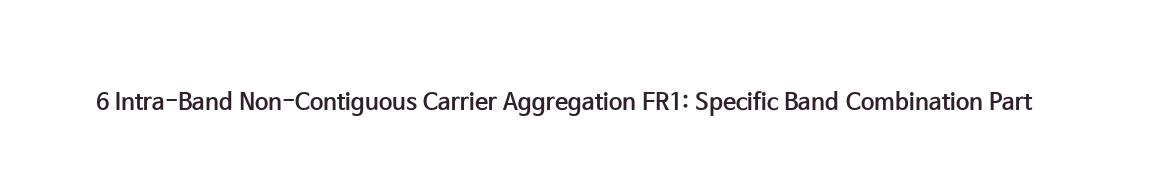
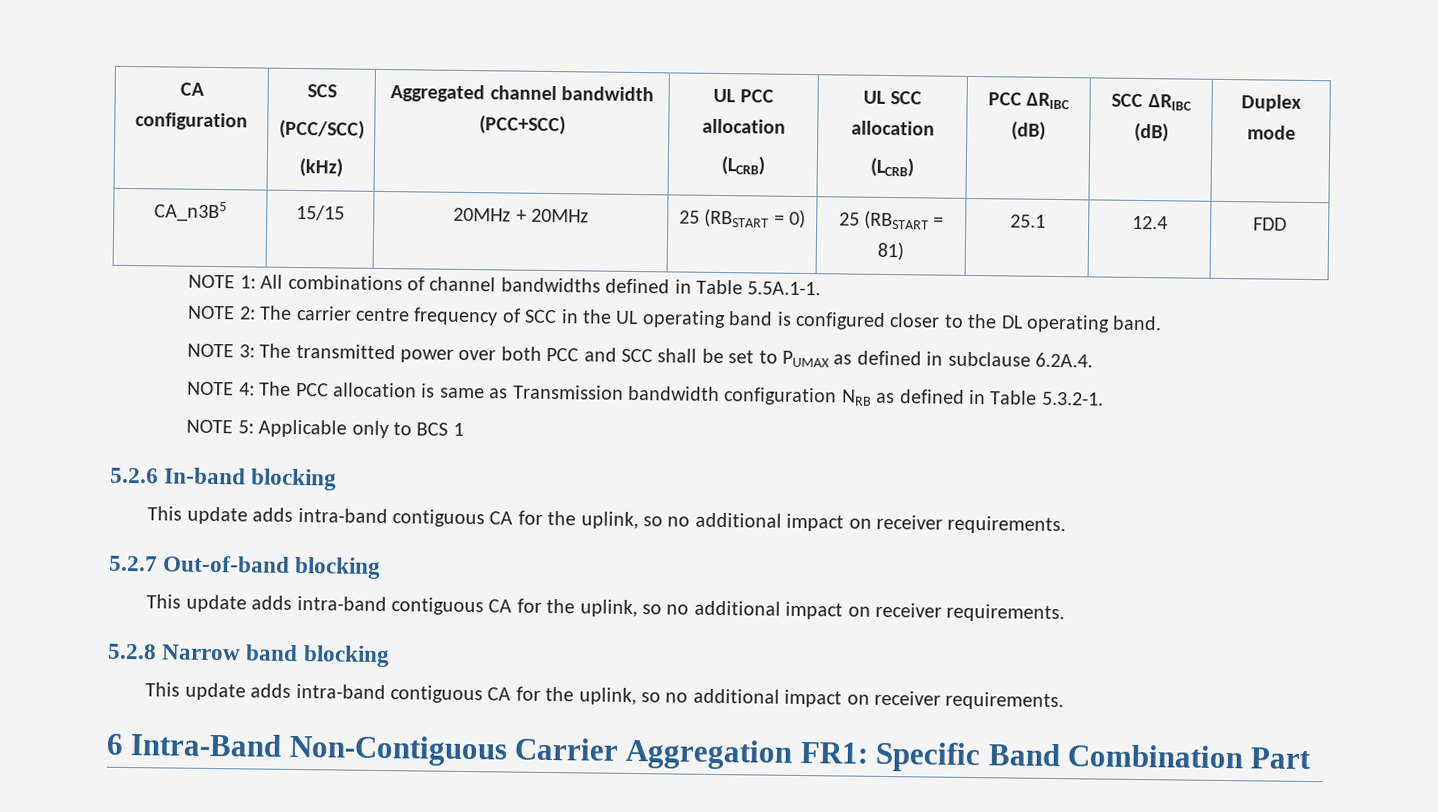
(96, 101) none -> [179,82,205,96] [135,112,248,131] [306,84,337,98] [278,119,365,140] [298,157,343,178] [390,84,654,103] [478,115,566,136] [713,88,774,103] [701,118,786,134] [720,156,765,176] [863,90,922,105] [850,120,935,136] [869,157,914,178] [987,92,1071,110] [1011,121,1046,141] [1111,93,1192,111] [1133,122,1169,143] [1241,94,1302,112] [1246,125,1296,140] [154,201,227,223] [296,204,345,221] [453,207,589,223] [678,208,807,229] [838,210,945,230] [877,241,904,261] [1009,214,1046,228] [1132,215,1168,230] [1253,217,1287,231] [188,274,822,296] [187,305,1163,333] [187,343,1094,368] [187,381,1104,406] [186,419,464,439] [110,467,338,491] [147,506,1067,535] [109,555,382,579] [146,594,1066,623] [107,643,390,668] [145,682,1065,711] CA configuration | SCS // (PCC/SCC) // (kHz) | Aggregated channel bandwidth (PCC+SCC) | UL PCC allocation // (LCRB) | UL SCC allocation // (LCRB) | PCC ΔRIBC (dB) | SCC ΔRIBC (dB) | Duplex mode // CA_n3B5 | 15/15 | 20MHz + 20MHz | 25 (RBSTART = 0) | 25 (RBSTART = 81) | 25.1 | 12.4 | FDD // NOTE 1: All combinations of channel bandwidths defined in Table 5.5A.1-1. // NOTE 2: The carrier centre frequency of SCC in the UL operating band is configured closer to the DL operating band. // NOTE 3: The transmitted power over both PCC and SCC shall be set to PUMAX as defined in subclause 6.2A.4. // NOTE 4: The PCC allocation is same as Transmission bandwidth configuration NRB as defined in Table 5.3.2-1. // NOTE 5: Applicable only to BCS 1 // 5.2.6 In-band blocking // This update adds intra-band contiguous CA for the uplink, so no additional impact on receiver requirements. // 5.2.7 Out-of-band blocking // This update adds intra-band contiguous CA for the uplink, so no additional impact on receiver requirements. // 5.2.8 Narrow band blocking // This update adds intra-band contiguous CA for the uplink, so no additional impact on receiver requirements. //

